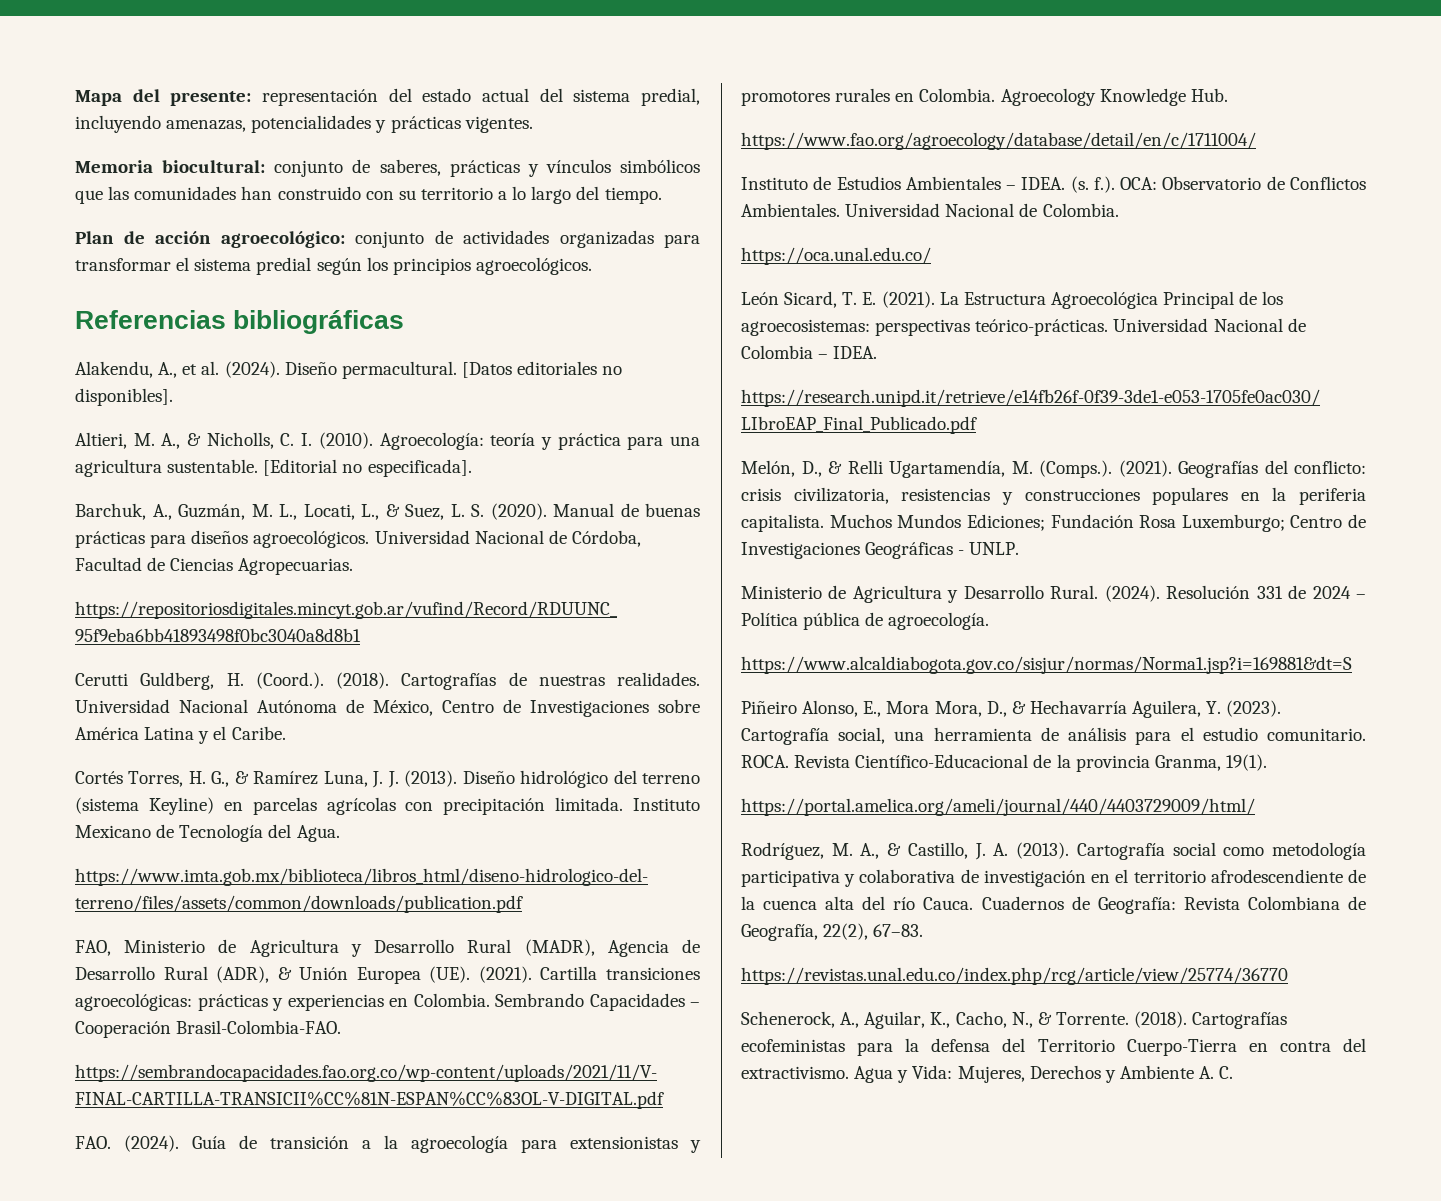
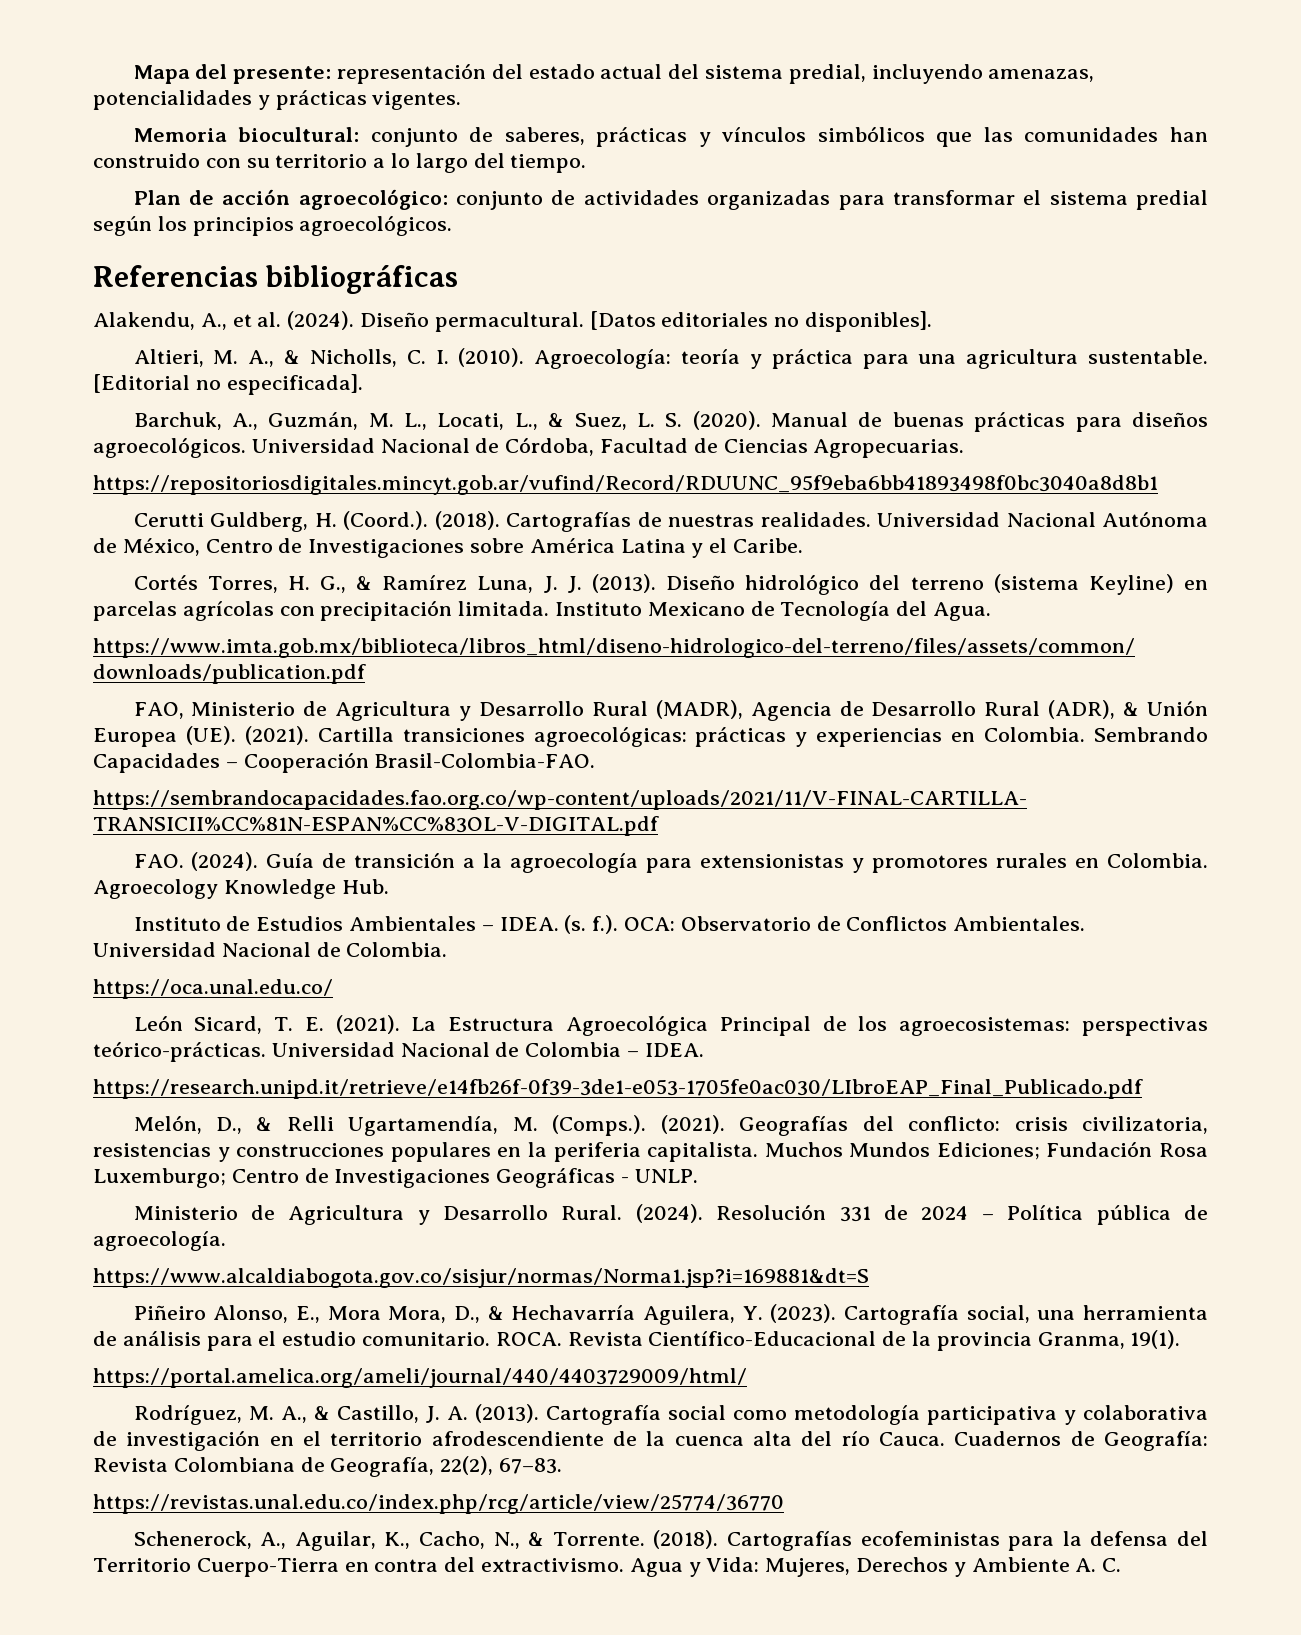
[741,132,1256,150] // https://www.fao.org/agroecology/database/detail/en/c/1711004/ -> (389, 886) none

